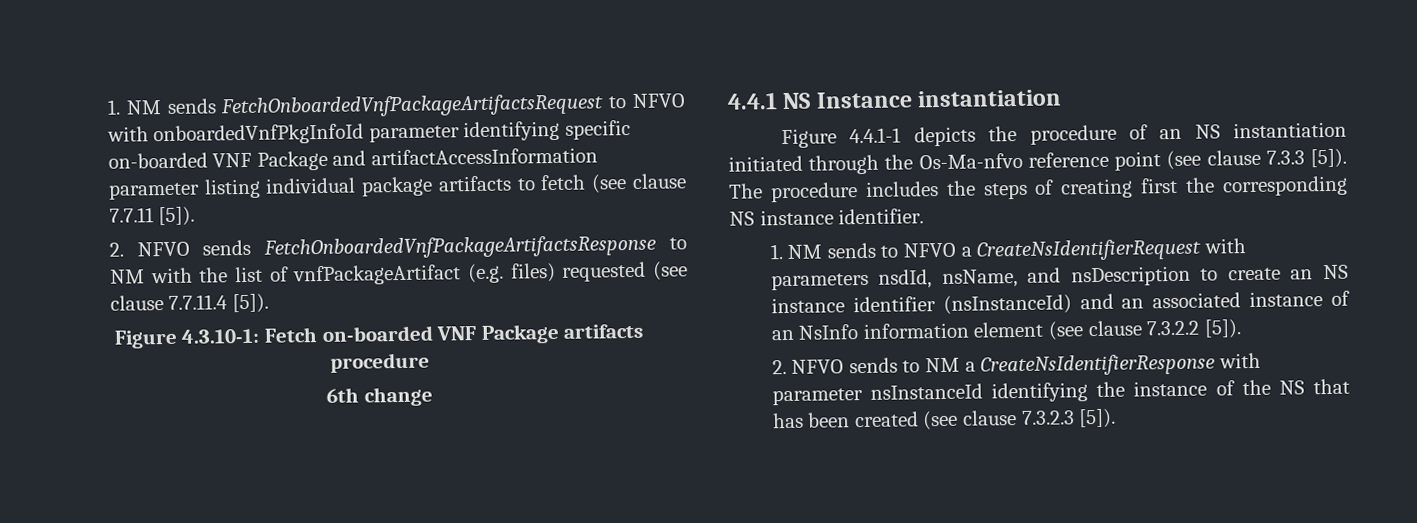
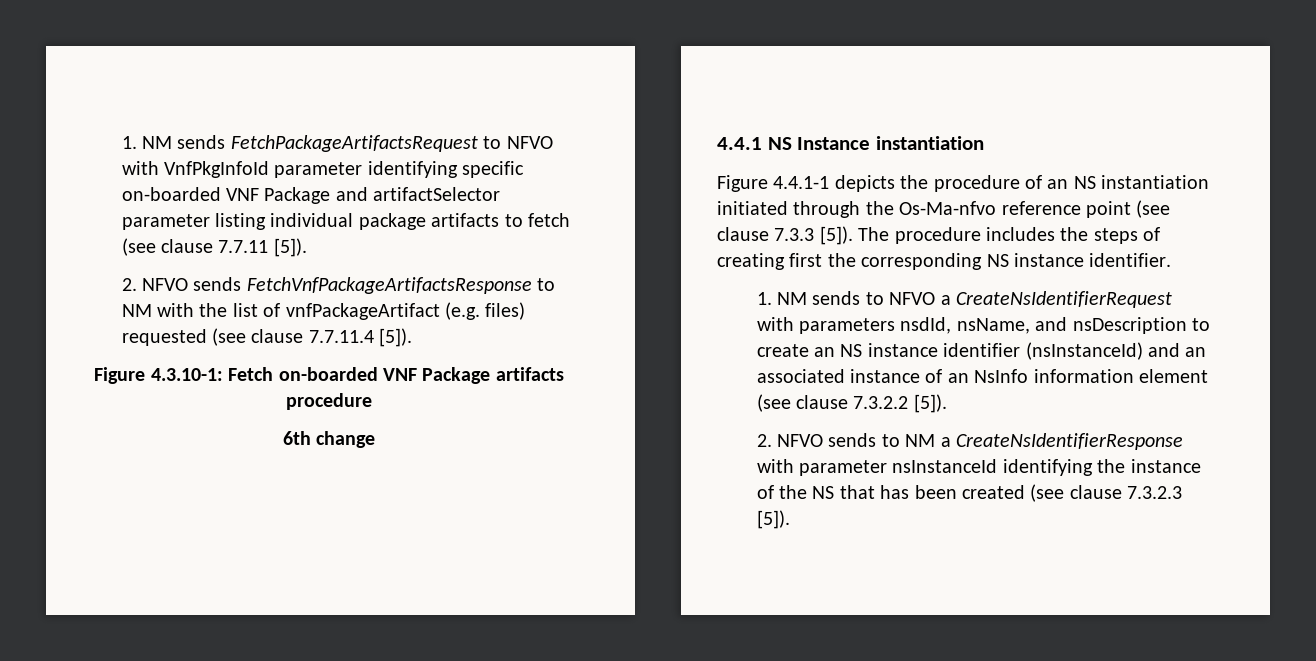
[106,93,605,119] 1. NM sends FetchOnboardedVnfPackageArtifactsRequest -> [121,135,478,152] 1. NM sends FetchPackageArtifactsRequest
[153,123,365,146] onboardedVnfPkgInfoId -> [164,161,270,178] VnfPkgInfoId
[371,147,599,166] artifactAccessInformation -> [373,187,501,201] artifactSelector
[263,234,657,260] FetchOnboardedVnfPackageArtifactsResponse -> [246,277,532,294] FetchVnfPackageArtifactsResponse

